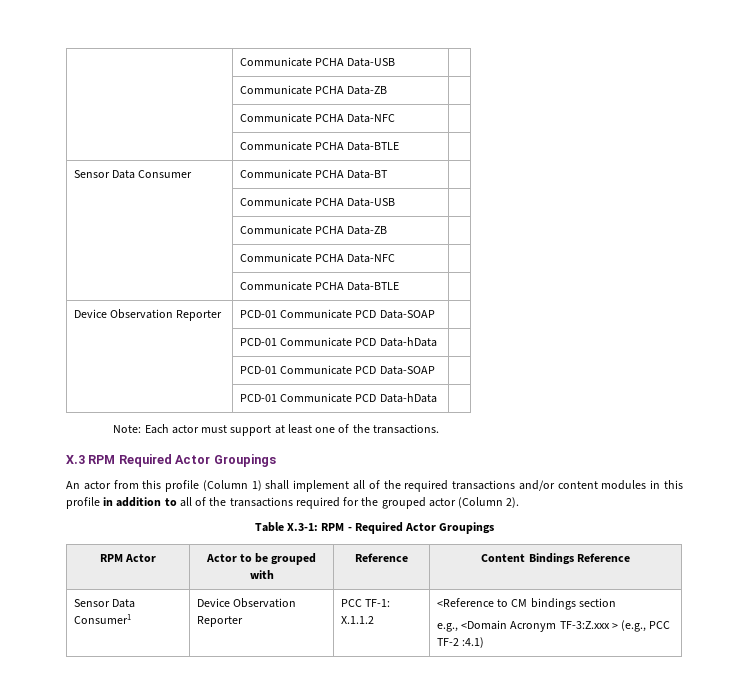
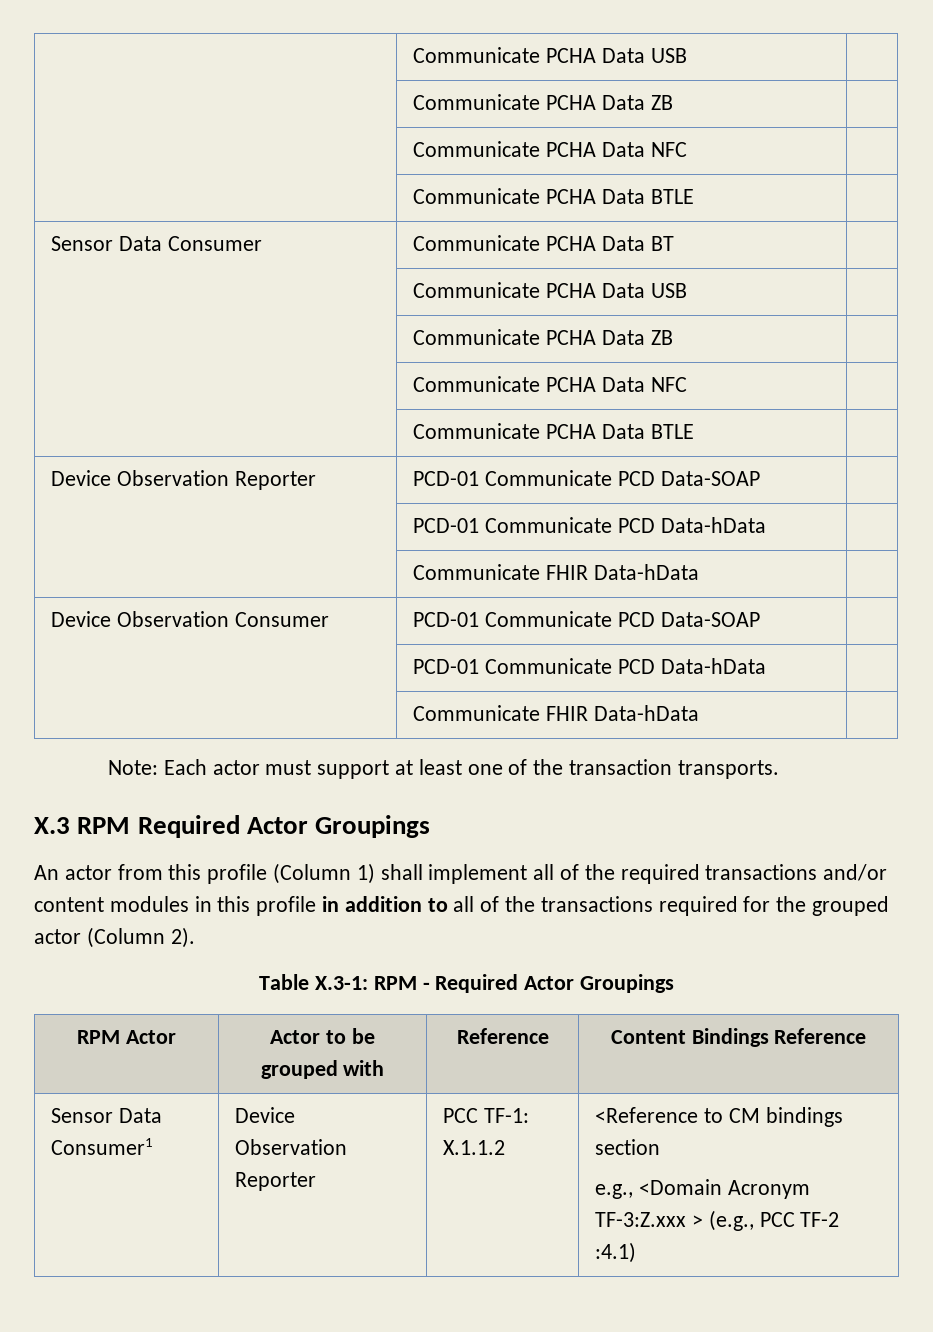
[239,57,396,67] [239,85,388,95] [239,113,396,123] [239,141,400,151] | Communicate PCHA Data-USB | // | Communicate PCHA Data-ZB | // | Communicate PCHA Data-NFC | // | Communicate PCHA Data-BTLE -> [413,47,687,63] [413,94,673,110] [413,141,687,157] [413,188,694,204] | Communicate PCHA Data USB | // | Communicate PCHA Data ZB | // | Communicate PCHA Data NFC | // | Communicate PCHA Data BTLE
[347,170,389,179] [239,197,396,207] [239,225,388,235] [239,253,396,263] [239,281,400,291] Data-BT | // | Communicate PCHA Data-USB | // | Communicate PCHA Data-ZB | // | Communicate PCHA Data-NFC | // | Communicate PCHA Data-BTLE -> [601,236,674,251] [413,282,687,298] [413,329,673,345] [413,376,687,392] [413,423,694,439] Data BT | // | Communicate PCHA Data USB | // | Communicate PCHA Data ZB | // | Communicate PCHA Data NFC | // | Communicate PCHA Data BTLE
[239,365,435,375] [239,393,437,403] | PCD-01 Communicate PCD Data-SOAP | // | PCD-01 Communicate PCD Data-hData | -> [413,564,699,580] [51,611,329,627] [413,611,760,627] [413,658,766,674] [413,705,699,721] | Communicate FHIR Data-hData | // Device Observation Consumer | PCD-01 Communicate PCD Data-SOAP | // | PCD-01 Communicate PCD Data-hData | // | Communicate FHIR Data-hData |
[372,424,439,434] transactions. -> [569,759,779,779] transaction transports.

